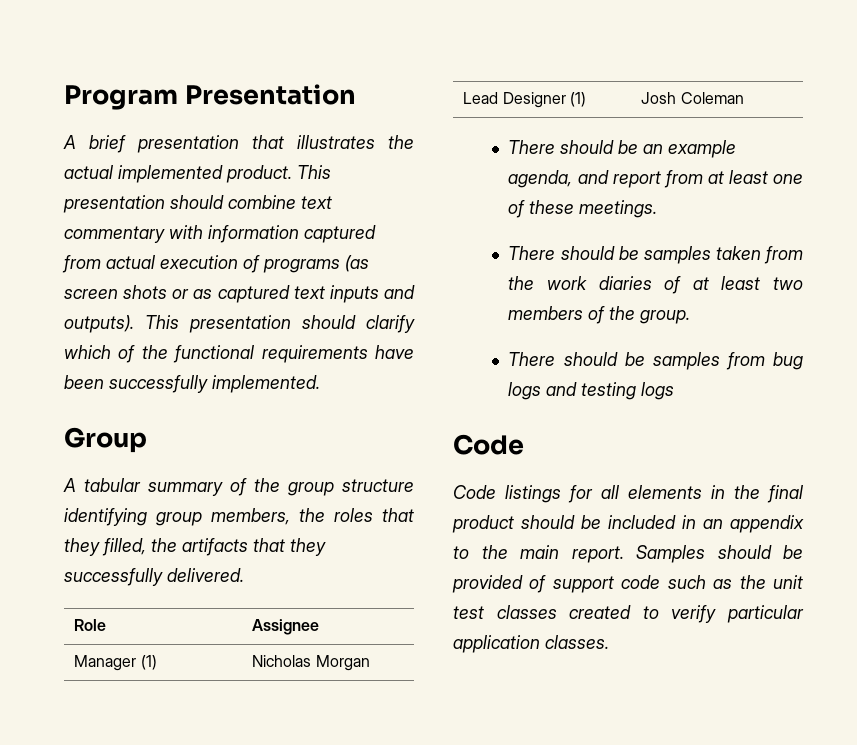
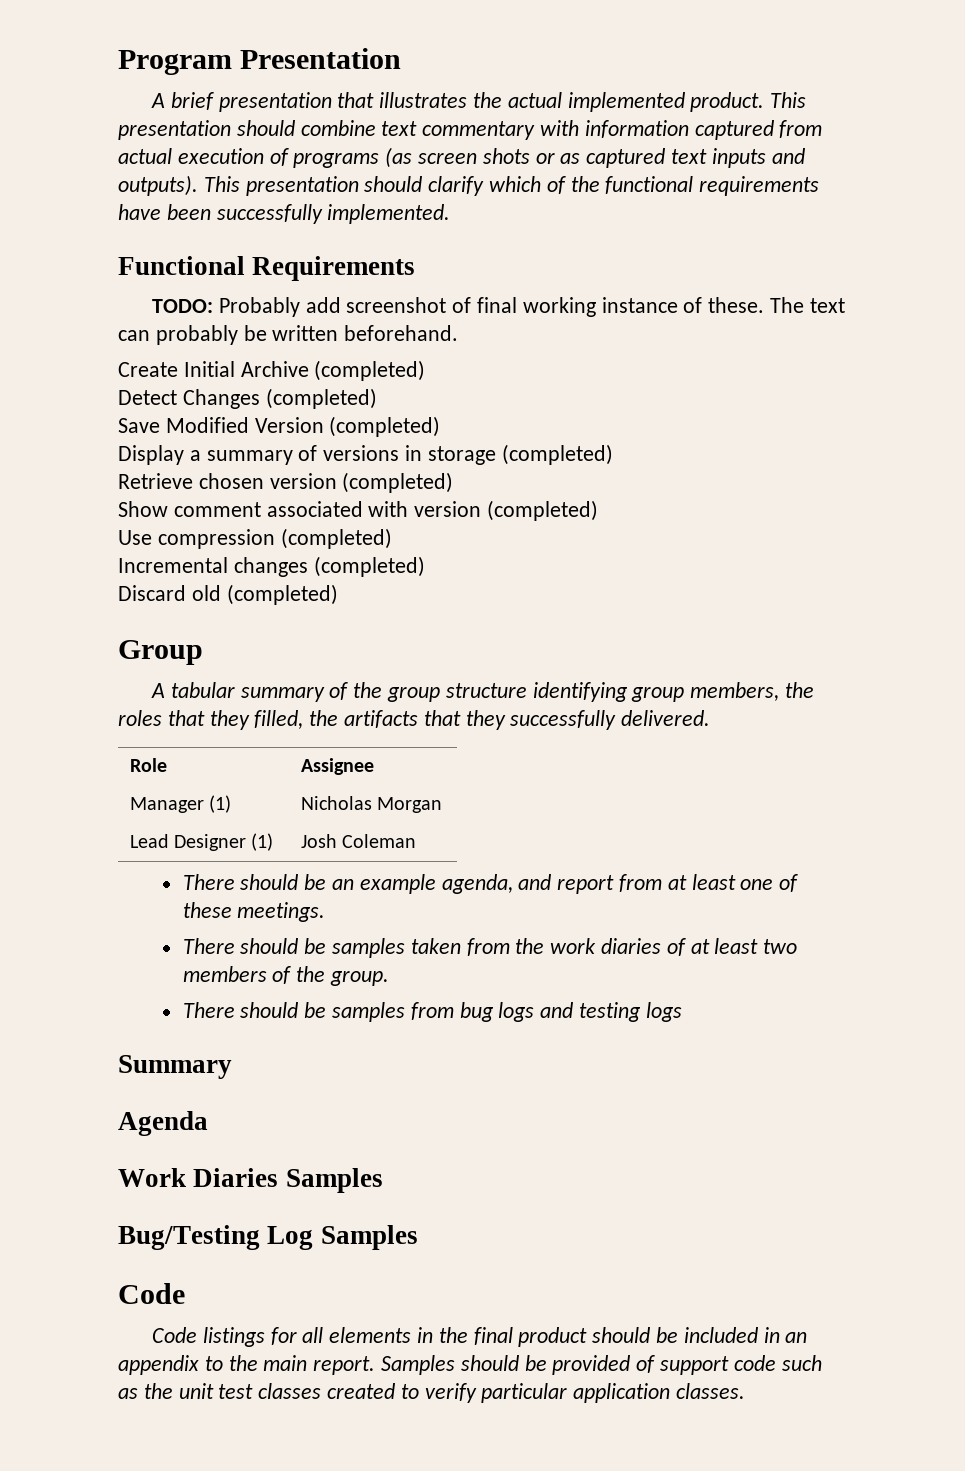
(320, 384) none -> [118,256,416,281] [152,297,845,317] [118,325,459,345] [118,360,426,381] [118,388,377,409] [118,416,441,437] [118,444,613,465] [118,472,454,493] [118,500,599,521] [118,528,392,549] [118,556,425,577] [118,584,338,605] // Functional Requirements // TODO: Probably add screenshot of final working instance of these. The text can probably be written beforehand. // Create Initial Archive (completed) // Detect Changes (completed) // Save Modified Version (completed) // Display a summary of versions in storage (completed) // Retrieve chosen version (completed) // Show comment associated with version (completed) // Use compression (completed) // Incremental changes (completed) // Discard old (completed)
(675, 391) none -> [118,1055,232,1079] [118,1111,208,1136] [118,1168,383,1193] [118,1225,418,1250] // Summary // Agenda // Work Diaries Samples // Bug/Testing Log Samples

